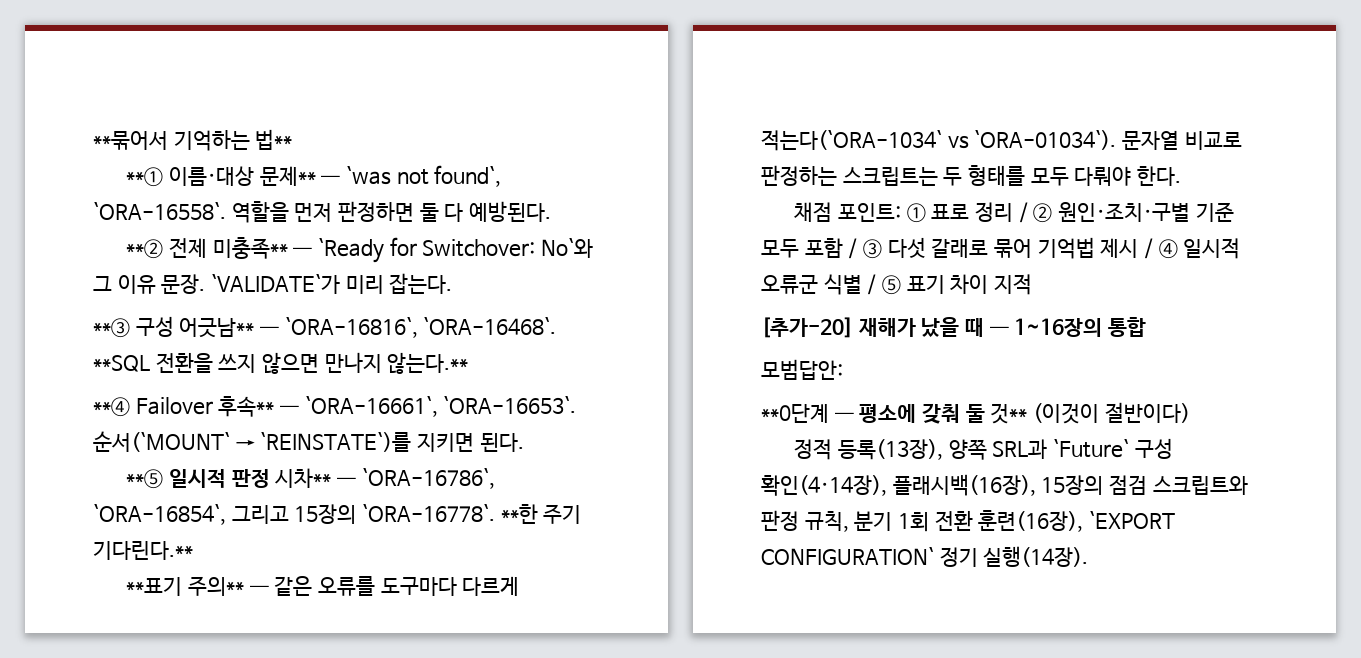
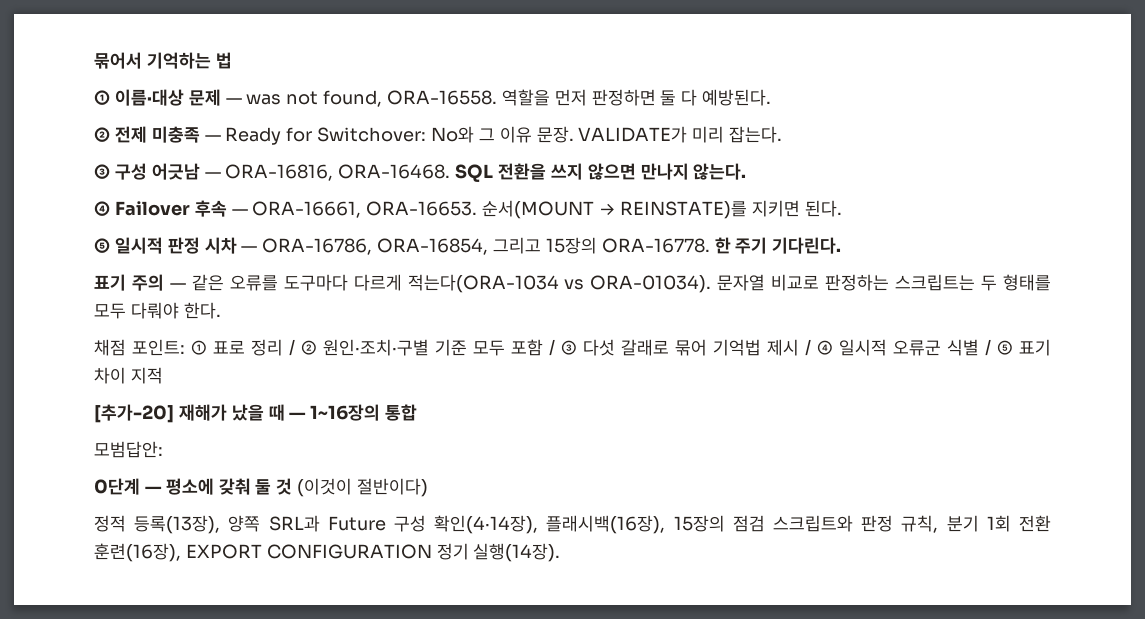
[93,129,293,151] [126,165,502,187] [93,202,226,220] **묶어서 기억하는 법** // **① 이름·대상 문제** — `was not found`, `ORA-16558`. -> [94,52,232,69] [94,89,498,107] 묶어서 기억하는 법 // ① 이름·대상 문제 — was not found, ORA-16558.
[126,237,384,263] **② 전제 미충족** — `Ready -> [94,126,282,145] ② 전제 미충족 — Ready
[541,238,594,258] No`와 -> [431,126,475,143] No와
[211,274,341,294] `VALIDATE`가 -> [578,126,688,143] VALIDATE가
[93,316,557,338] [93,352,469,374] [93,396,577,417] [93,431,412,452] **③ 구성 어긋남** — `ORA-16816`, `ORA-16468`. **SQL 전환을 쓰지 않으면 만나지 않는다.** // **④ Failover 후속** — `ORA-16661`, `ORA-16653`. 순서(`MOUNT` → `REINSTATE`)를 -> [94,163,747,182] [94,200,747,219] ③ 구성 어긋남 — ORA-16816, ORA-16468. SQL 전환을 쓰지 않으면 만나지 않는다. // ④ Failover 후속 — ORA-16661, ORA-16653. 순서(MOUNT → REINSTATE)를
[126,469,164,489] **⑤ -> [94,238,110,253] ⑤
[275,468,495,489] [93,504,582,525] [93,541,193,560] [126,576,244,596] 시차** — `ORA-16786`, `ORA-16854`, 그리고 15장의 `ORA-16778`. **한 주기 기다린다.** // **표기 주의** -> [204,237,842,255] [94,274,164,291] 시차 — ORA-16786, ORA-16854, 그리고 15장의 ORA-16778. 한 주기 기다린다. // 표기 주의
[761,130,1117,151] 적는다(`ORA-1034` vs `ORA-01034`). -> [407,274,712,293] 적는다(ORA-1034 vs ORA-01034).
[761,404,829,423] **0단계 -> [94,478,140,495] 0단계
[990,403,1028,424] 것** -> [276,478,293,495] 것
[1052,439,1129,458] `Future` -> [327,516,386,531] Future
[1089,511,1176,529] [761,547,934,565] `EXPORT CONFIGURATION` -> [185,544,432,559] EXPORT CONFIGURATION

